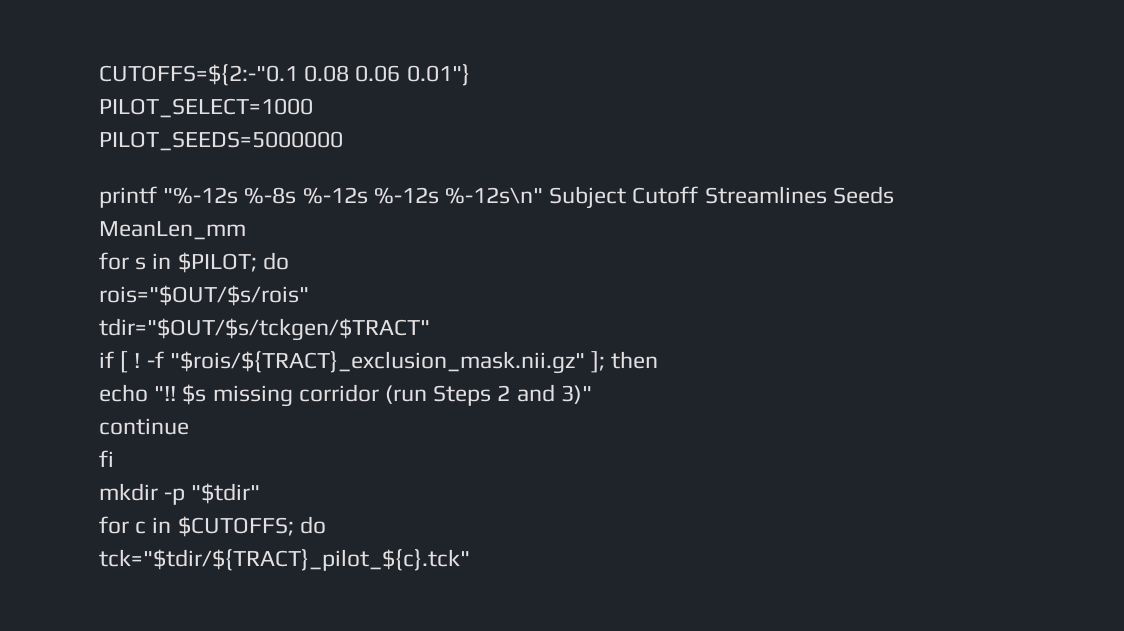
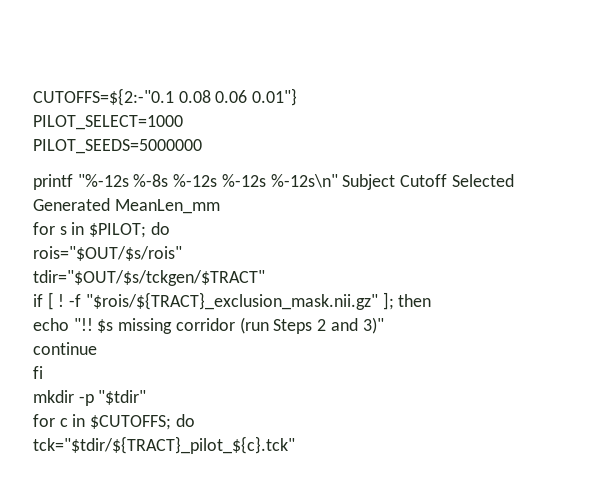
[704,186,894,204] Streamlines Seeds -> [451,174,514,187] [33,198,110,211] Selected Generated

